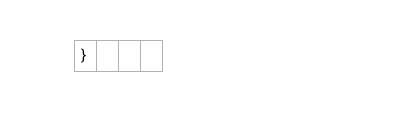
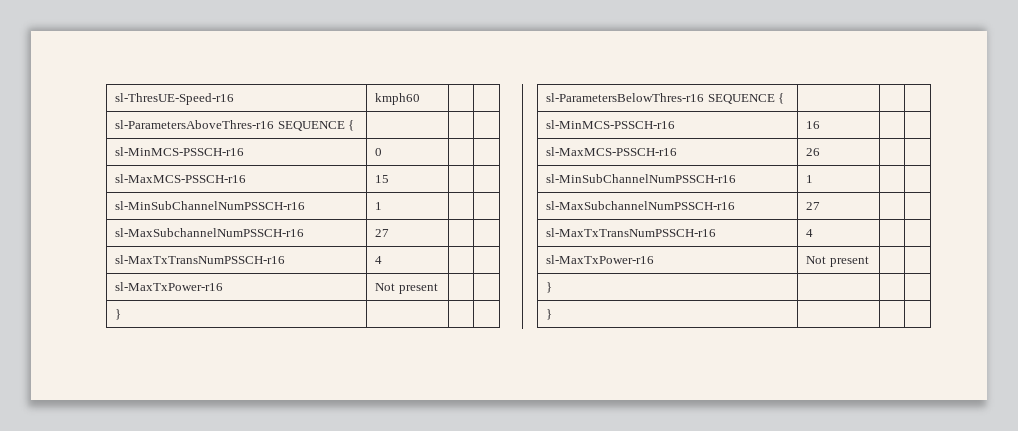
(81, 55) none -> [114,93,234,105] [374,93,420,105] [114,120,355,131] [114,147,244,156] [374,148,382,156] [114,174,246,183] [374,175,389,183] [114,201,305,210] [374,202,382,210] [114,228,304,237] [374,229,389,237] [114,255,285,264] [374,256,382,264] [114,282,223,291] [374,283,438,294] [114,309,121,320] [545,93,785,104] [545,120,675,129] [805,121,820,129] [545,147,677,156] [805,148,820,156] [545,174,736,183] [805,175,813,183] [545,201,735,210] [805,202,820,210] [545,228,716,237] [805,229,813,237] [545,255,654,264] [805,256,869,267] [545,282,552,293] sl-ThresUE-Speed-r16 | kmph60 | | // sl-ParametersAboveThres-r16 SEQUENCE { | | | // sl-MinMCS-PSSCH-r16 | 0 | | // sl-MaxMCS-PSSCH-r16 | 15 | | // sl-MinSubChannelNumPSSCH-r16 | 1 | | // sl-MaxSubchannelNumPSSCH-r16 | 27 | | // sl-MaxTxTransNumPSSCH-r16 | 4 | | // sl-MaxTxPower-r16 | Not present | | // } | | | // sl-ParametersBelowThres-r16 SEQUENCE { | | | // sl-MinMCS-PSSCH-r16 | 16 | | // sl-MaxMCS-PSSCH-r16 | 26 | | // sl-MinSubChannelNumPSSCH-r16 | 1 | | // sl-MaxSubchannelNumPSSCH-r16 | 27 | | // sl-MaxTxTransNumPSSCH-r16 | 4 | | // sl-MaxTxPower-r16 | Not present | | // } | | | //

